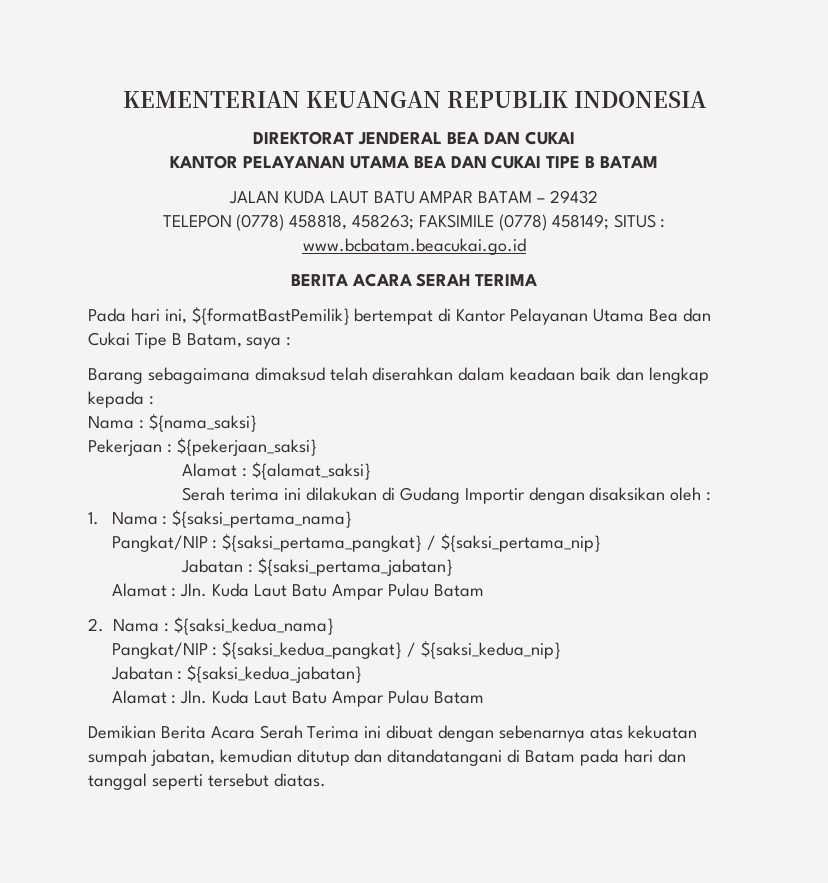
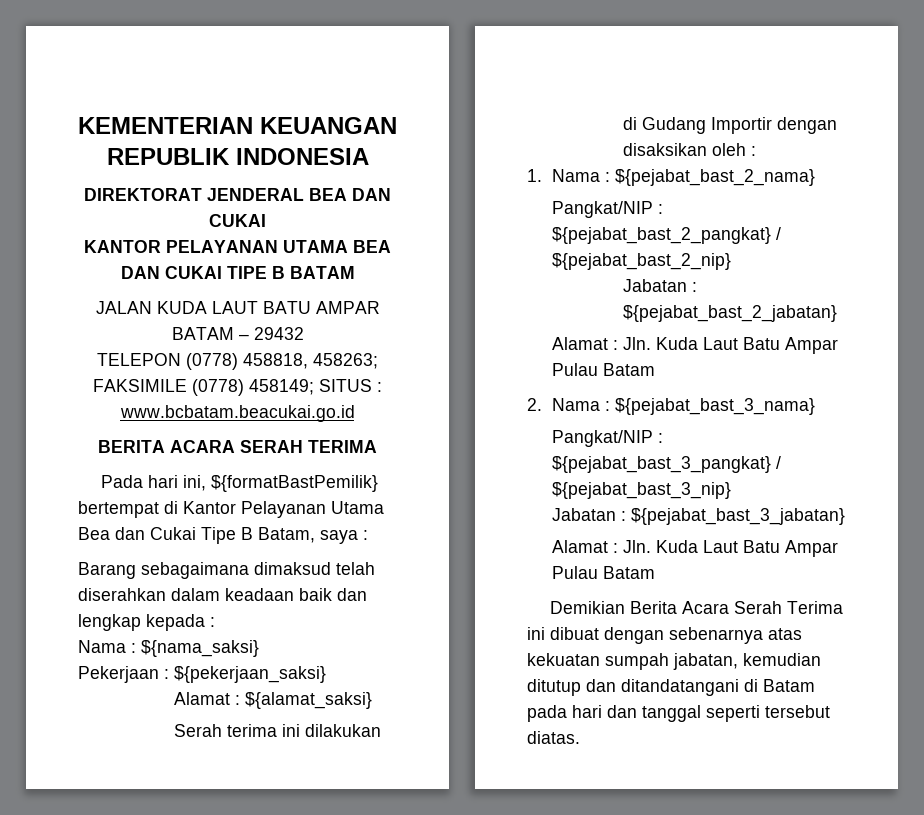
[172,510,353,528] [111,534,602,552] [181,558,454,576] ${saksi_pertama_nama} // Pangkat/NIP : ${saksi_pertama_pangkat} / ${saksi_pertama_nip} // Jabatan : ${saksi_pertama_jabatan} -> [614,169,815,186] [551,201,663,218] [551,227,781,244] [551,253,731,270] [622,279,697,292] [622,305,837,322] ${pejabat_bast_2_nama} // Pangkat/NIP : ${pejabat_bast_2_pangkat} / ${pejabat_bast_2_nip} // Jabatan : ${pejabat_bast_2_jabatan}
[173,617,334,635] [111,641,562,659] [110,665,363,683] ${saksi_kedua_nama} // Pangkat/NIP : ${saksi_kedua_pangkat} / ${saksi_kedua_nip} // Jabatan : ${saksi_kedua_jabatan} -> [614,398,815,415] [551,430,663,447] [551,456,781,473] [551,482,731,499] [551,508,845,525] ${pejabat_bast_3_nama} // Pangkat/NIP : ${pejabat_bast_3_pangkat} / ${pejabat_bast_3_nip} // Jabatan : ${pejabat_bast_3_jabatan}

